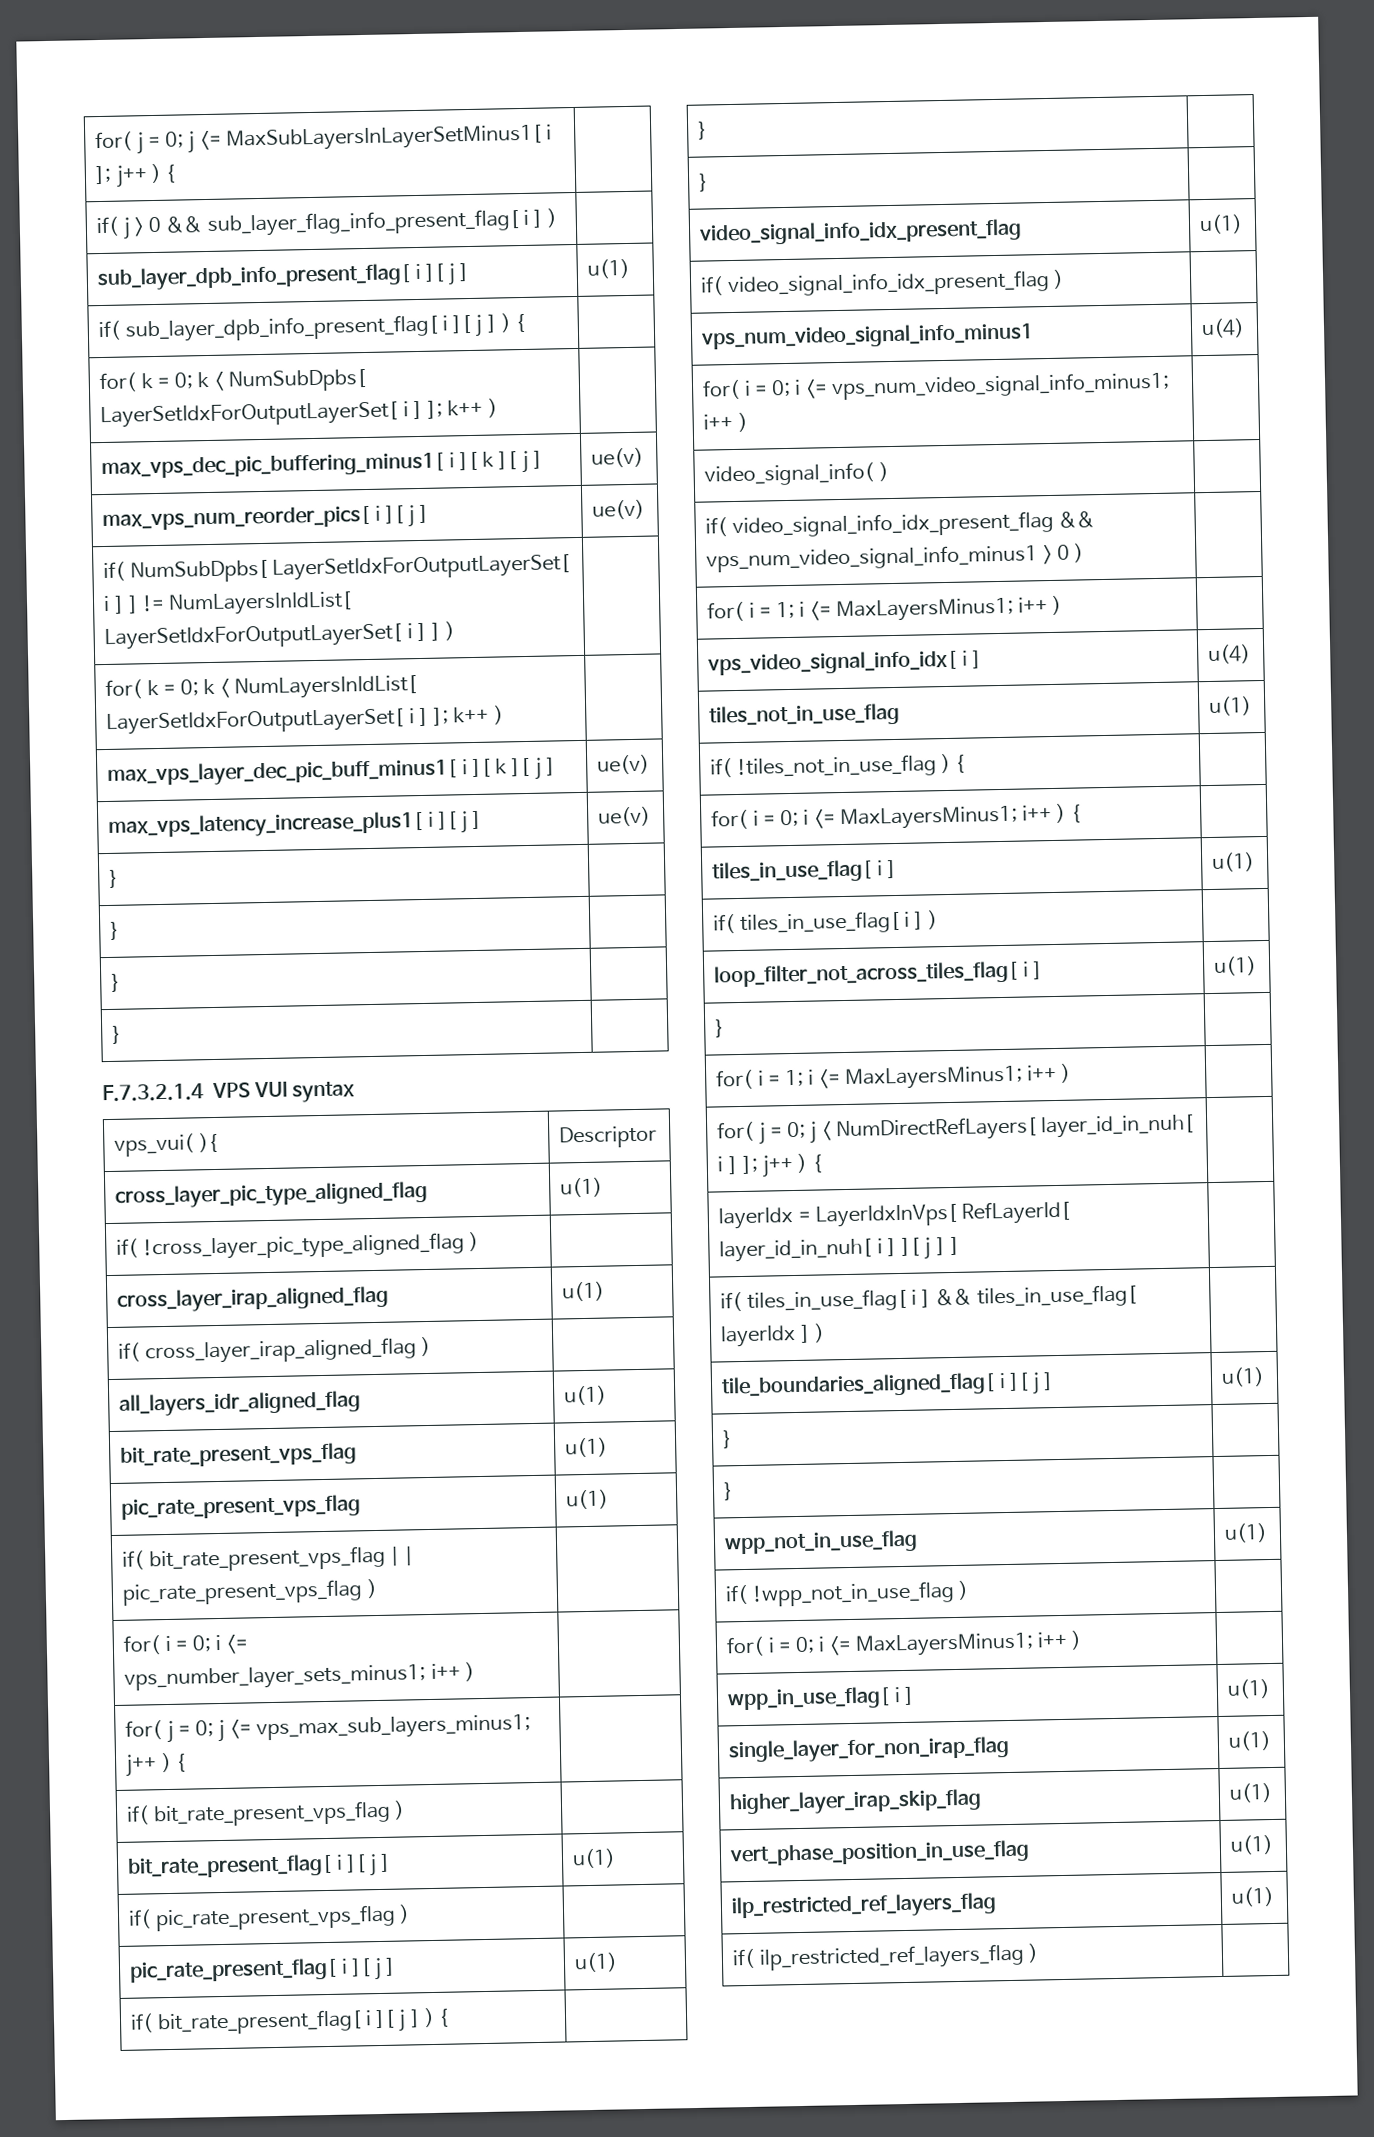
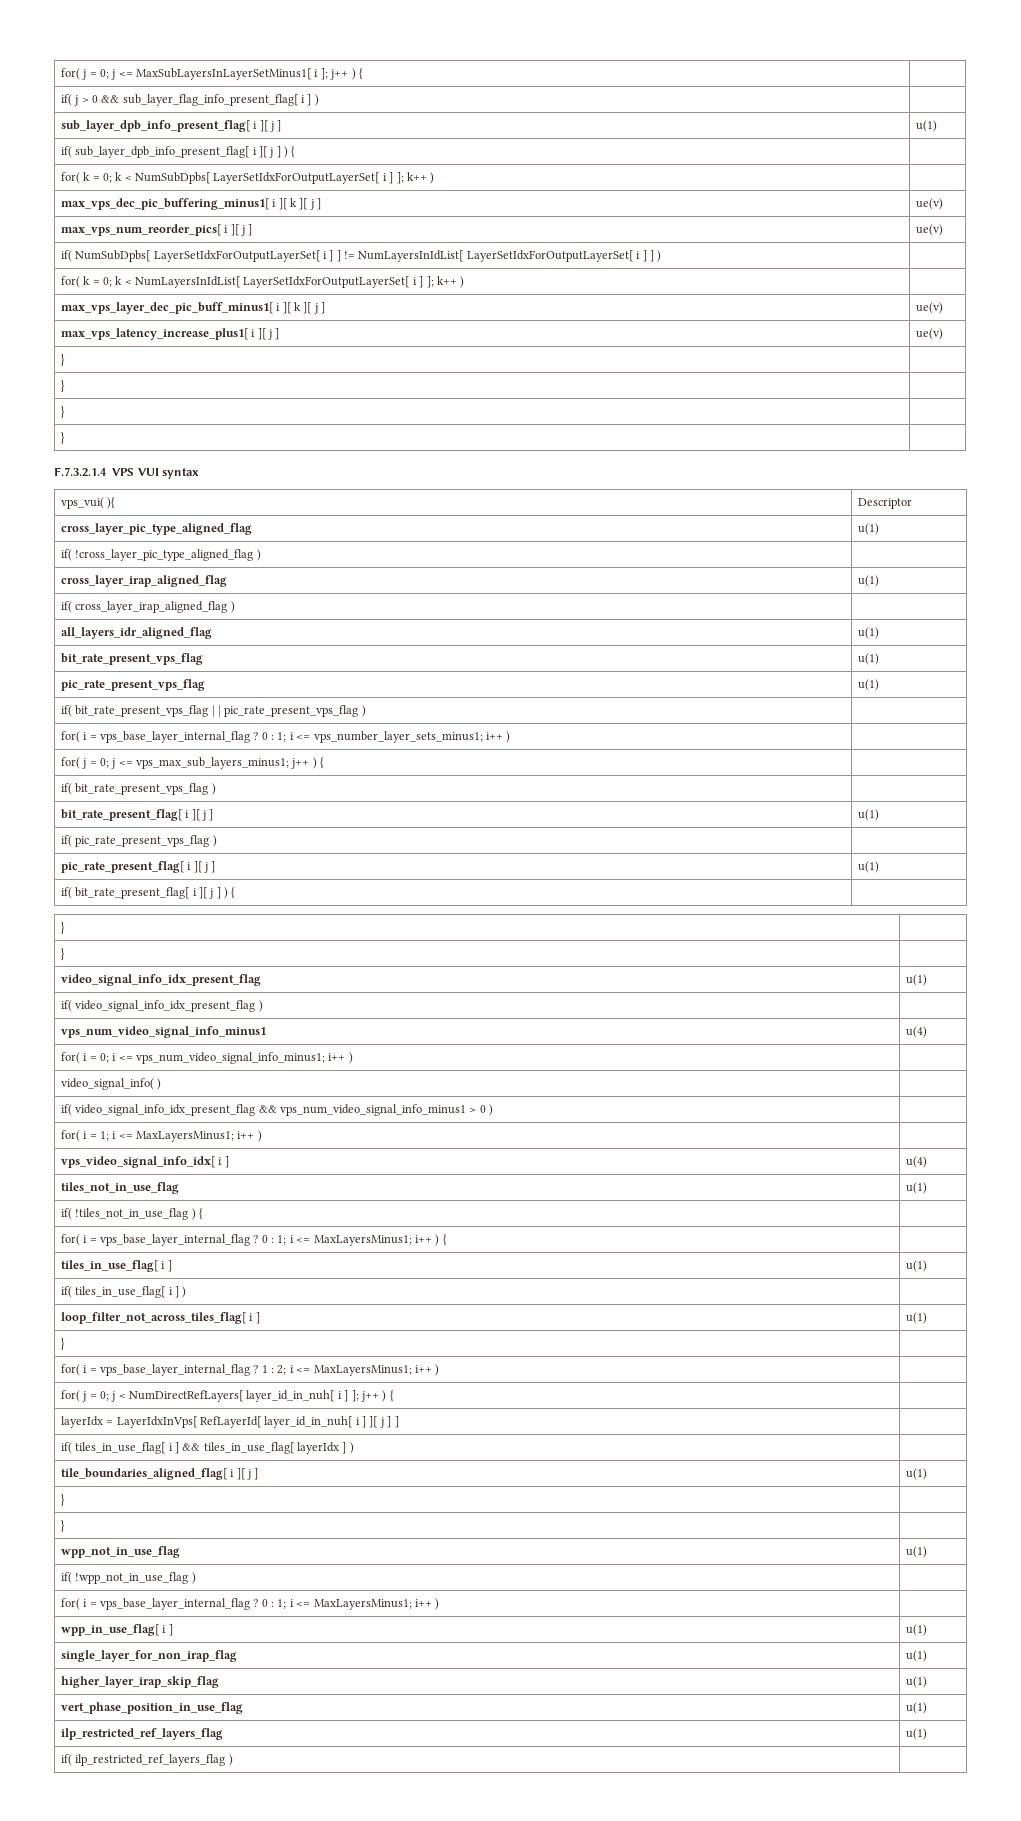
[192,1635,212,1652] 0; -> [99,731,287,743] vps_base_layer_internal_flag ? 0 : 1;
[780,809,800,827] 0; -> [99,1234,287,1246] vps_base_layer_internal_flag ? 0 : 1;
[785,1069,805,1087] 1; -> [99,1364,287,1376] vps_base_layer_internal_flag ? 1 : 2;
[795,1636,816,1654] 0; -> [99,1598,287,1610] vps_base_layer_internal_flag ? 0 : 1;

